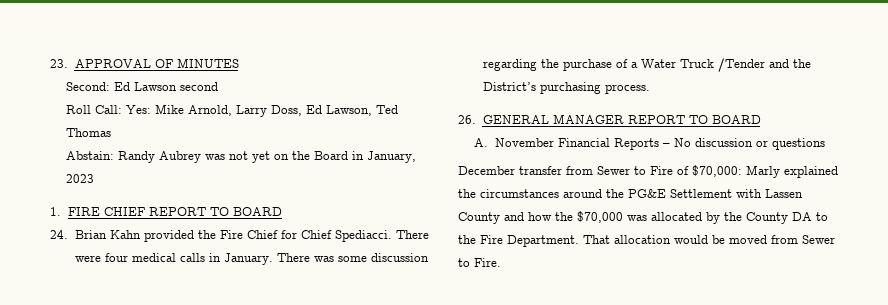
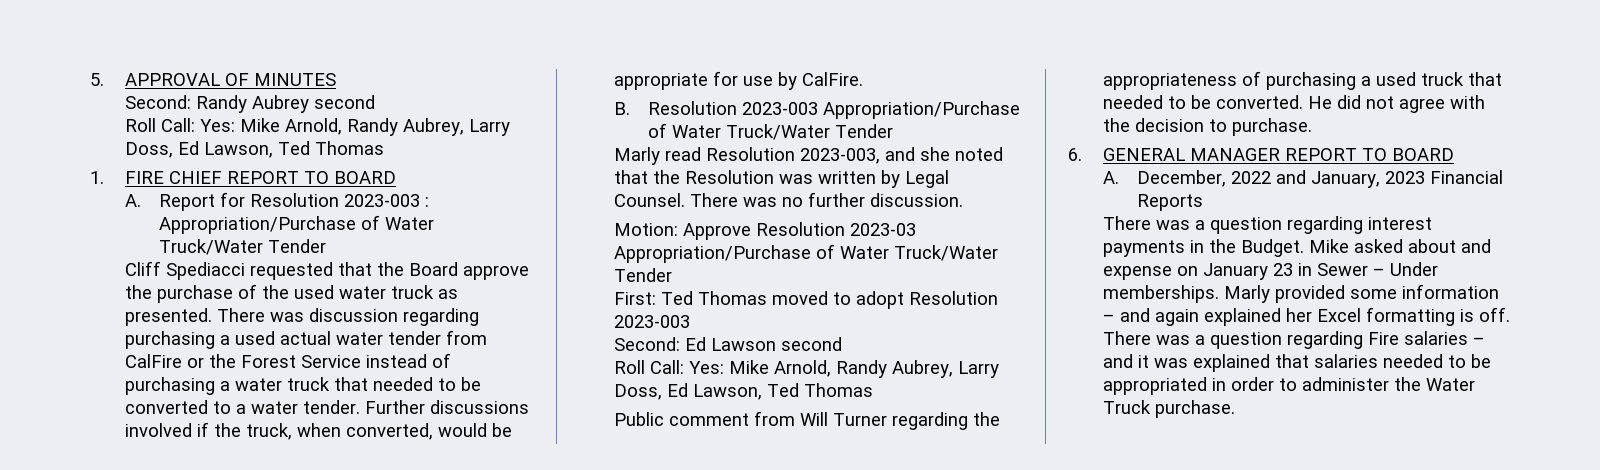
[50,59,68,68] 23. -> [90,73,104,86] 5.
(239, 63) none -> [124,95,375,113] [124,118,510,136] [124,141,384,158] [90,171,396,184] [124,192,430,211] [159,215,435,234] [159,239,327,255] [124,261,529,280] [124,284,458,303] [124,308,479,326] [124,330,487,349] [124,353,451,368] [124,377,481,395] [124,400,529,414] [124,422,512,440] [613,71,863,90] [613,101,1021,119] [648,123,894,140] [613,147,1003,165] [613,170,949,188] [613,192,963,207] [613,222,916,240] [613,244,998,263] [613,268,672,282] [613,291,998,309] [613,315,690,328] // Second: Randy Aubrey second // Roll Call: Yes: Mike Arnold, Randy Aubrey, Larry Doss, Ed Lawson, Ted Thomas // 1. FIRE CHIEF REPORT TO BOARD // A. Report for Resolution 2023-003 : Appropriation/Purchase of Water Truck/Water Tender // Cliff Spediacci requested that the Board approve the purchase of the used water truck as presented. There was discussion regarding purchasing a used actual water tender from CalFire or the Forest Service instead of purchasing a water truck that needed to be converted to a water tender. Further discussions involved if the truck, when converted, would be appropriate for use by CalFire. // B. Resolution 2023-003 Appropriation/Purchase of Water Truck/Water Tender // Marly read Resolution 2023-003, and she noted that the Resolution was written by Legal Counsel. There was no further discussion. // Motion: Approve Resolution 2023-03 Appropriation/Purchase of Water Truck/Water Tender // First: Ted Thomas moved to adopt Resolution 2023-003
[236,105,399,117] [66,128,112,137] [66,151,417,163] [66,174,95,183] [50,207,282,216] [50,230,429,242] [74,253,429,265] [482,58,811,72] [482,82,650,94] [458,115,476,124] Larry Doss, Ed Lawson, Ted Thomas // Abstain: Randy Aubrey was not yet on the Board in January, 2023 // 1. FIRE CHIEF REPORT TO BOARD // 24. Brian Kahn provided the Fire Chief for Chief Spediacci. There were four medical calls in January. There was some discussion regarding the purchase of a Water Truck /Tender and the District’s purchasing process. // 26. -> [835,360,999,378] [613,383,873,400] [613,411,1000,430] [1102,71,1502,90] [1102,95,1485,113] [1102,118,1312,136] [1068,148,1082,161] Randy Aubrey, Larry Doss, Ed Lawson, Ted Thomas // Public comment from Will Turner regarding the appropriateness of purchasing a used truck that needed to be converted. He did not agree with the decision to purchase. // 6.
[494,138,825,150] [458,165,838,178] [458,189,803,198] [458,211,828,224] [458,235,835,247] [458,258,501,267] November Financial Reports – No discussion or questions // December transfer from Sewer to Fire of $70,000: Marly explained the circumstances around the PG&E Settlement with Lassen County and how the $70,000 was allocated by the County DA to the Fire Department. That allocation would be moved from Sewer to Fire. -> [1137,170,1504,188] [1137,194,1204,211] [1102,216,1432,234] [1102,239,1491,257] [1102,262,1438,280] [1102,284,1499,303] [1102,307,1510,326] [1102,331,1485,349] [1102,354,1491,372] [1102,377,1475,395] [1102,400,1235,418] December, 2022 and January, 2023 Financial Reports // There was a question regarding interest payments in the Budget. Mike asked about and expense on January 23 in Sewer – Under memberships. Marly provided some information – and again explained her Excel formatting is off. There was a question regarding Fire salaries – and it was explained that salaries needed to be appropriated in order to administer the Water Truck purchase.

